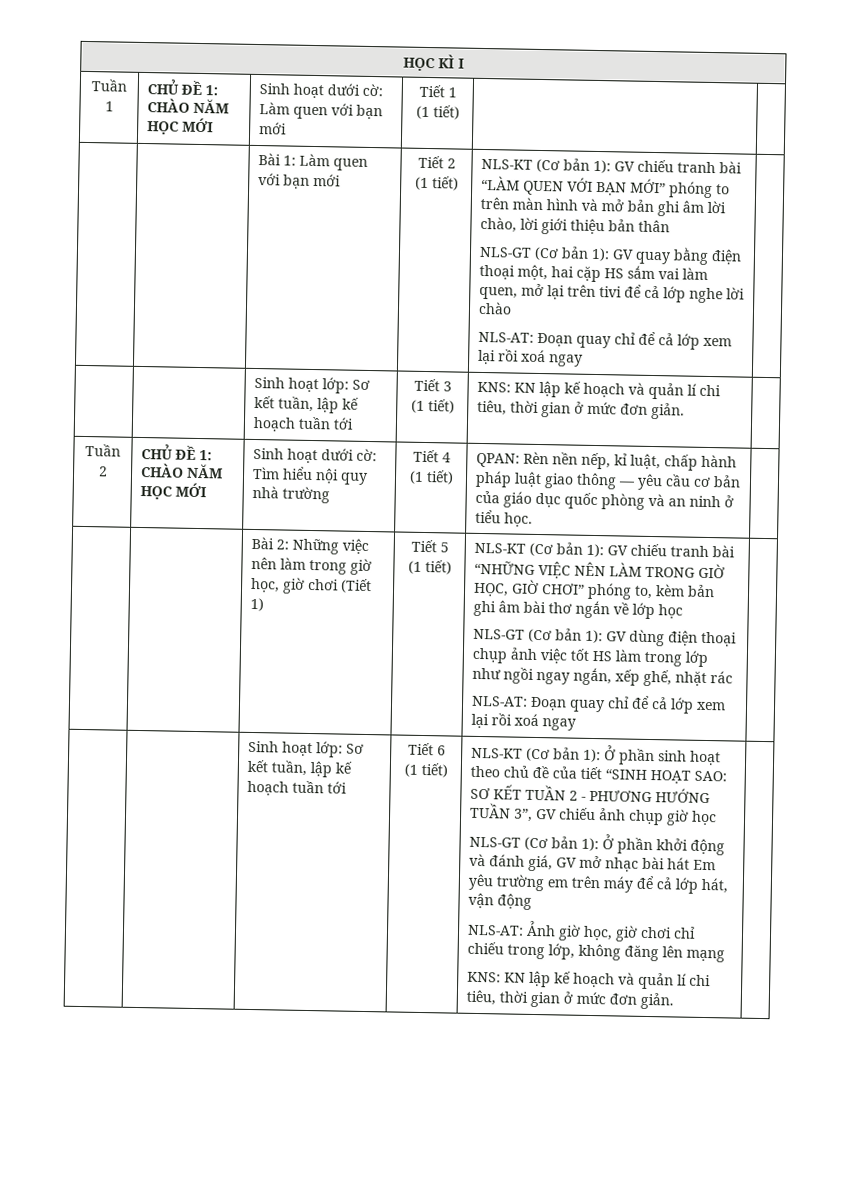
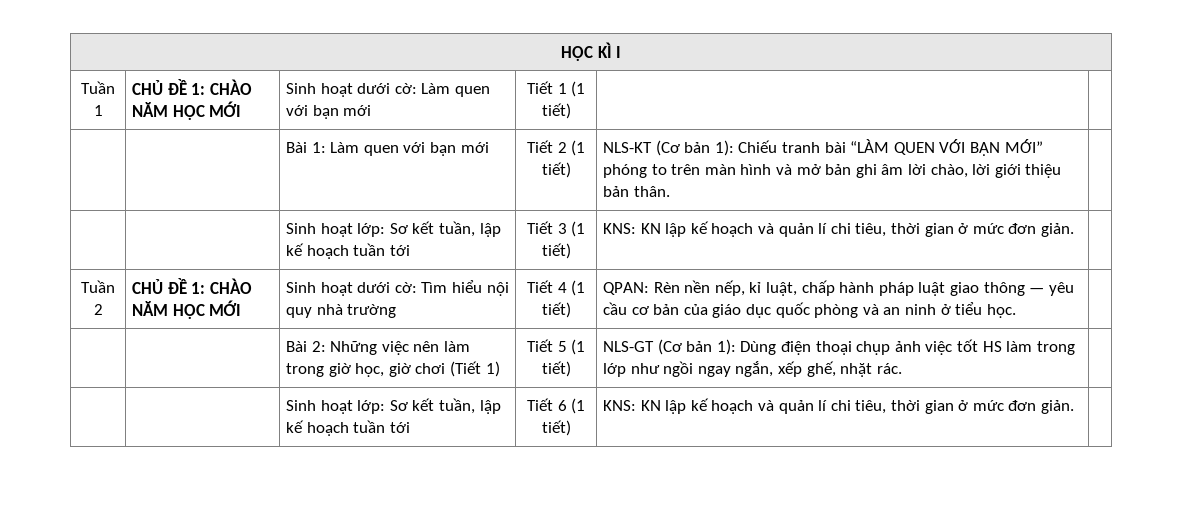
[614,159,675,173] GV chiếu -> [738,140,778,153] Chiếu
[638,219,671,233] [479,246,743,265] [479,264,709,283] [479,283,746,304] [478,301,513,315] [478,331,733,350] [478,349,584,367] thân // NLS-GT (Cơ bản 1): GV quay bằng điện thoại một, hai cặp HS sắm vai làm quen, mở lại trên tivi để cả lớp nghe lời chào // NLS-AT: Đoạn quay chỉ để cả lớp xem lại rồi xoá ngay -> [633,186,670,197] thân.
[474,542,736,558] [474,560,726,579] [473,579,716,600] [473,600,684,620] [473,628,666,647] NLS-KT (Cơ bản 1): GV chiếu tranh bài “NHỮNG VIỆC NÊN LÀM TRONG GIỜ HỌC, GIỜ CHƠI” phóng to, kèm bản ghi âm bài thơ ngắn về lớp học // NLS-GT (Cơ bản 1): GV dùng -> [603,339,777,355] NLS-GT (Cơ bản 1): Dùng
[710,671,734,684] [472,695,727,714] [471,713,577,731] rác // NLS-AT: Đoạn quay chỉ để cả lớp xem lại rồi xoá ngay -> [876,363,902,374] rác.
[471,745,722,766] [470,765,728,784] [470,784,711,804] [470,802,718,826] [469,834,726,856] [469,853,717,872] [468,873,729,894] [468,892,533,910] [467,920,697,942] [467,941,726,963] NLS-KT (Cơ bản 1): Ở phần sinh hoạt theo chủ đề của tiết “SINH HOẠT SAO: SƠ KẾT TUẦN 2 - PHƯƠNG HƯỚNG TUẦN 3”, GV chiếu ảnh chụp giờ học // NLS-GT (Cơ bản 1): Ở phần khởi động và đánh giá, GV mở nhạc bài hát Em yêu trường em trên máy để cả lớp hát, vận động // NLS-AT: Ảnh giờ học, giờ chơi chỉ chiếu trong lớp, không đăng lên mạng // -> (571, 428) none

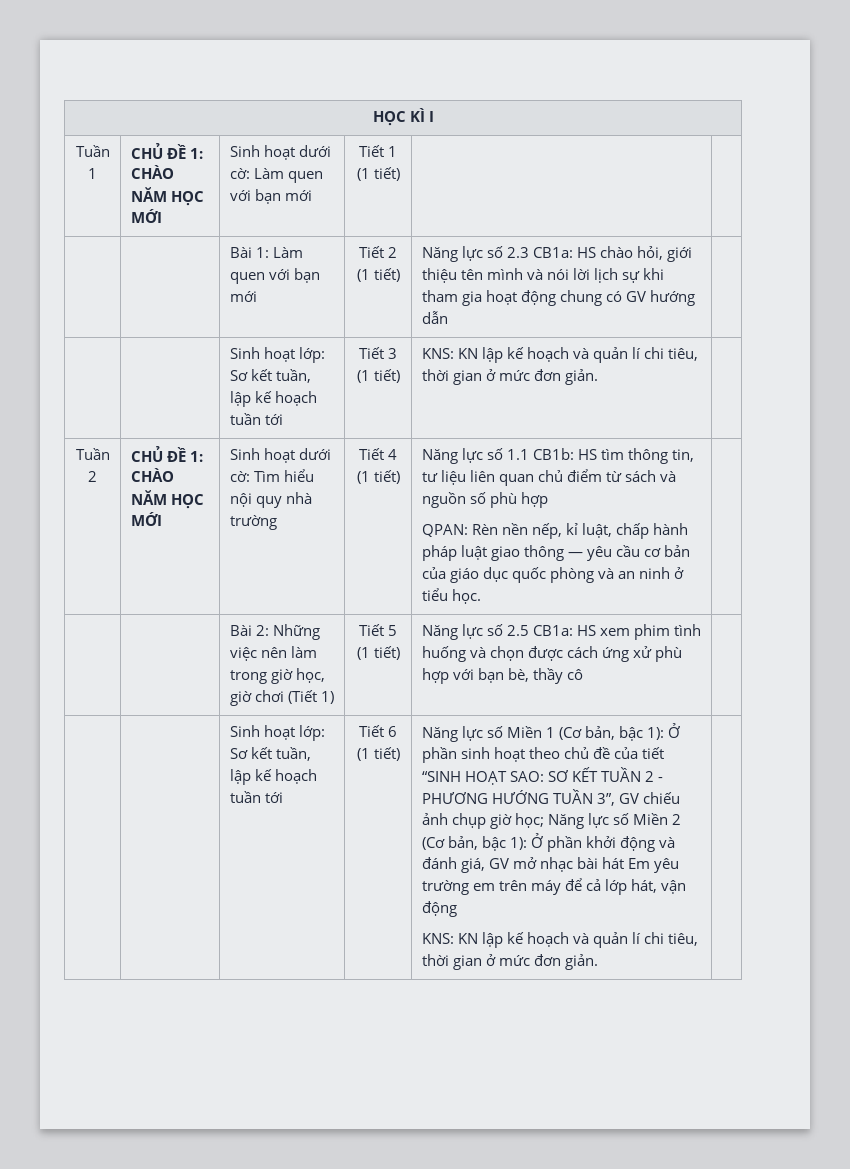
[603,139,1043,156] [603,164,1062,178] [603,186,670,197] NLS-KT (Cơ bản 1): Chiếu tranh bài “LÀM QUEN VỚI BẠN MỚI” phóng to trên màn hình và mở bản ghi âm lời chào, lời giới thiệu bản thân. -> [421,246,692,262] [421,268,664,283] [421,290,695,306] [421,311,448,324] Năng lực số 2.3 CB1a: HS chào hỏi, giới thiệu tên mình và nói lời lịch sự khi tham gia hoạt động chung có GV hướng dẫn
(571, 310) none -> [421,448,694,464] [421,469,676,486] [421,492,548,508] Năng lực số 1.1 CB1b: HS tìm thông tin, tư liệu liên quan chủ điểm từ sách và nguồn số phù hợp //
[603,339,1075,355] [603,361,902,377] NLS-GT (Cơ bản 1): Dùng điện thoại chụp ảnh việc tốt HS làm trong lớp như ngồi ngay ngắn, xếp ghế, nhặt rác. -> [421,624,701,640] [421,646,682,662] [421,668,583,684] Năng lực số 2.5 CB1a: HS xem phim tình huống và chọn được cách ứng xử phù hợp với bạn bè, thầy cô
(571, 428) none -> [421,723,680,742] [421,747,664,763] [421,767,663,785] [421,789,680,806] [421,813,681,829] [421,833,675,852] [421,857,679,873] [421,878,686,895] [421,901,457,917] Năng lực số Miền 1 (Cơ bản, bậc 1): Ở phần sinh hoạt theo chủ đề của tiết “SINH HOẠT SAO: SƠ KẾT TUẦN 2 - PHƯƠNG HƯỚNG TUẦN 3”, GV chiếu ảnh chụp giờ học; Năng lực số Miền 2 (Cơ bản, bậc 1): Ở phần khởi động và đánh giá, GV mở nhạc bài hát Em yêu trường em trên máy để cả lớp hát, vận động //

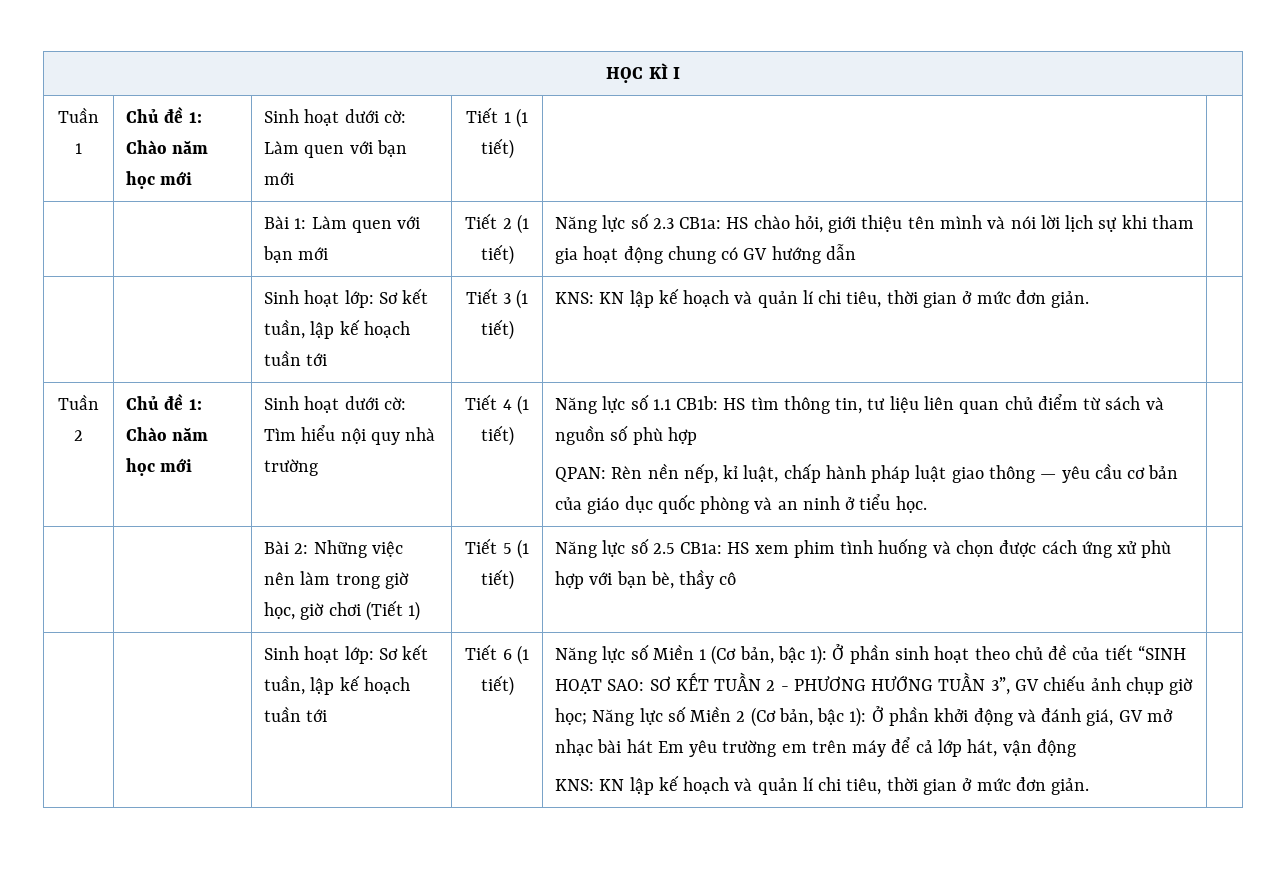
[130,143,203,159] [130,165,174,179] [130,187,204,206] [130,209,162,223] CHỦ ĐỀ 1: CHÀO NĂM HỌC MỚI -> [126,107,202,123] [126,140,209,154] [126,171,193,189] Chủ đề 1: Chào năm học mới
[130,446,203,462] [130,468,174,482] [130,490,204,509] [130,512,162,526] CHỦ ĐỀ 1: CHÀO NĂM HỌC MỚI -> [126,394,202,410] [126,427,209,441] [126,458,193,476] Chủ đề 1: Chào năm học mới

